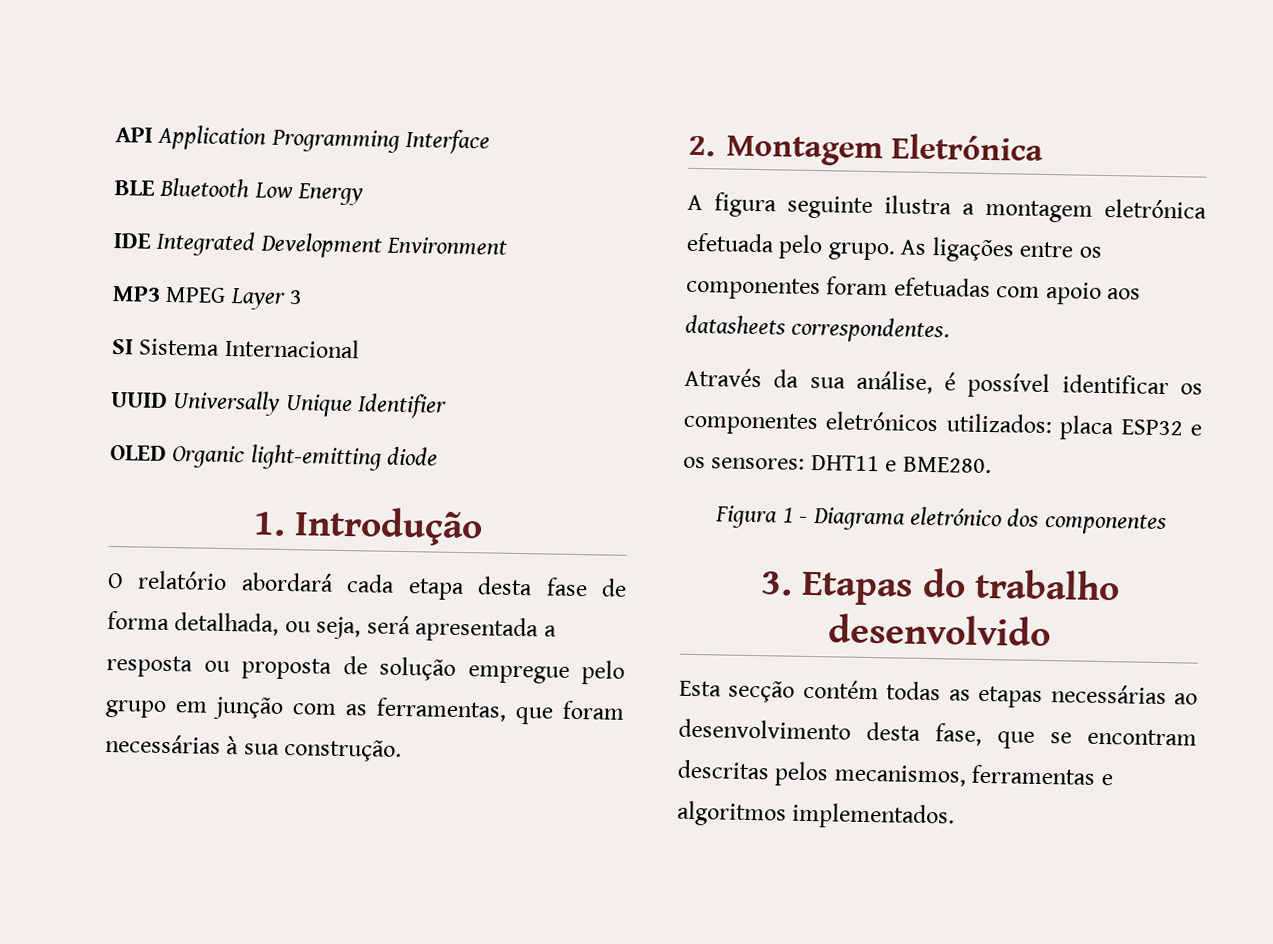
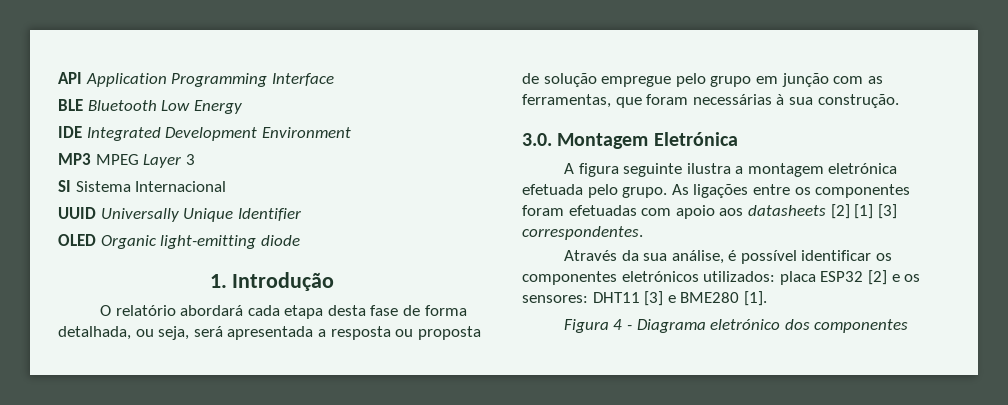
[688,135,715,157] 2. -> [522,133,552,146] 3.0.
(786, 324) none -> [830,204,897,219] [2] [1] [3]
(1183, 427) none -> [867,270,887,285] [2]
[885,456,992,474] e BME280. -> [644,291,767,306] [3] e BME280 [1].
[782,507,794,523] 1 -> [613,319,623,330] 4
[760,567,1120,606] [828,613,1051,647] [679,679,1198,708] [678,718,1197,749] [677,759,1113,787] [676,800,956,830] // 3. Etapas do trabalho desenvolvido // Esta secção contém todas as etapas necessárias ao desenvolvimento desta fase, que se encontram descritas pelos mecanismos, ferramentas e algoritmos implementados. -> (909, 326) none

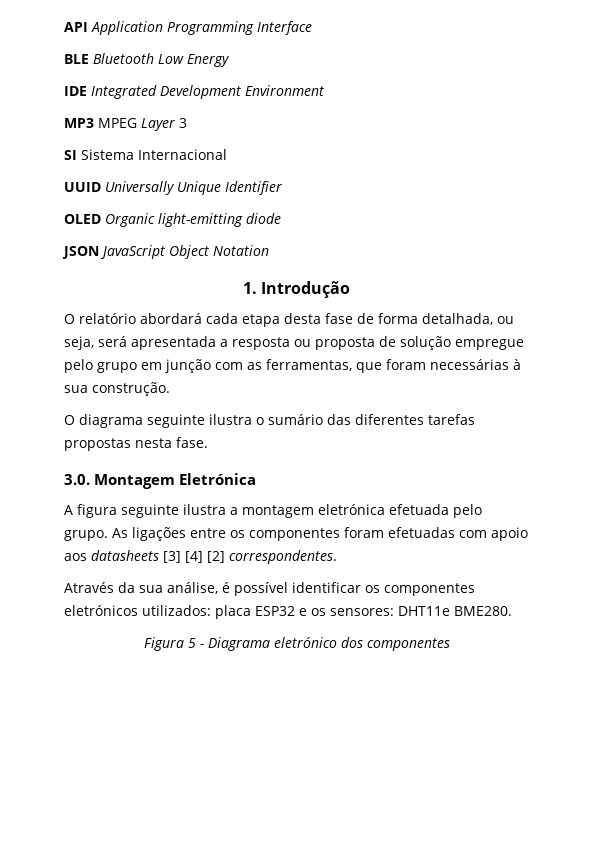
(300, 240) none -> [62,245,269,259] // JSON JavaScript Object Notation
(899, 101) none -> [64,414,475,428] [64,437,208,451] // O diagrama seguinte ilustra o sumário das diferentes tarefas propostas nesta fase.
[830,204,897,219] [2] [1] [3] -> [163,551,225,563] [3] [4] [2]
[867,270,887,285] [2] -> (295, 611) none
[592,291,767,306] DHT11 [3] e BME280 [1]. -> [398,606,512,616] DHT11e BME280.
[613,319,623,330] 4 -> [187,638,196,648] 5

